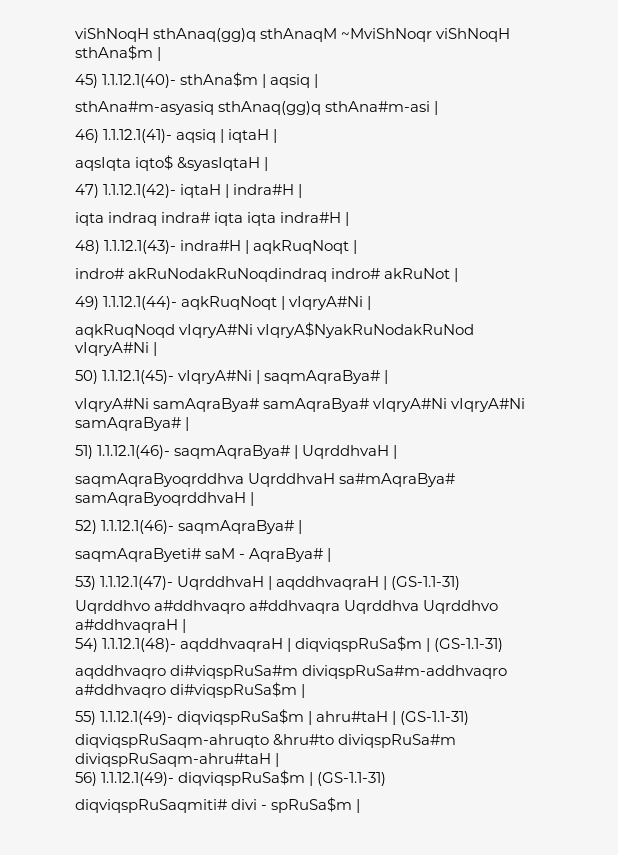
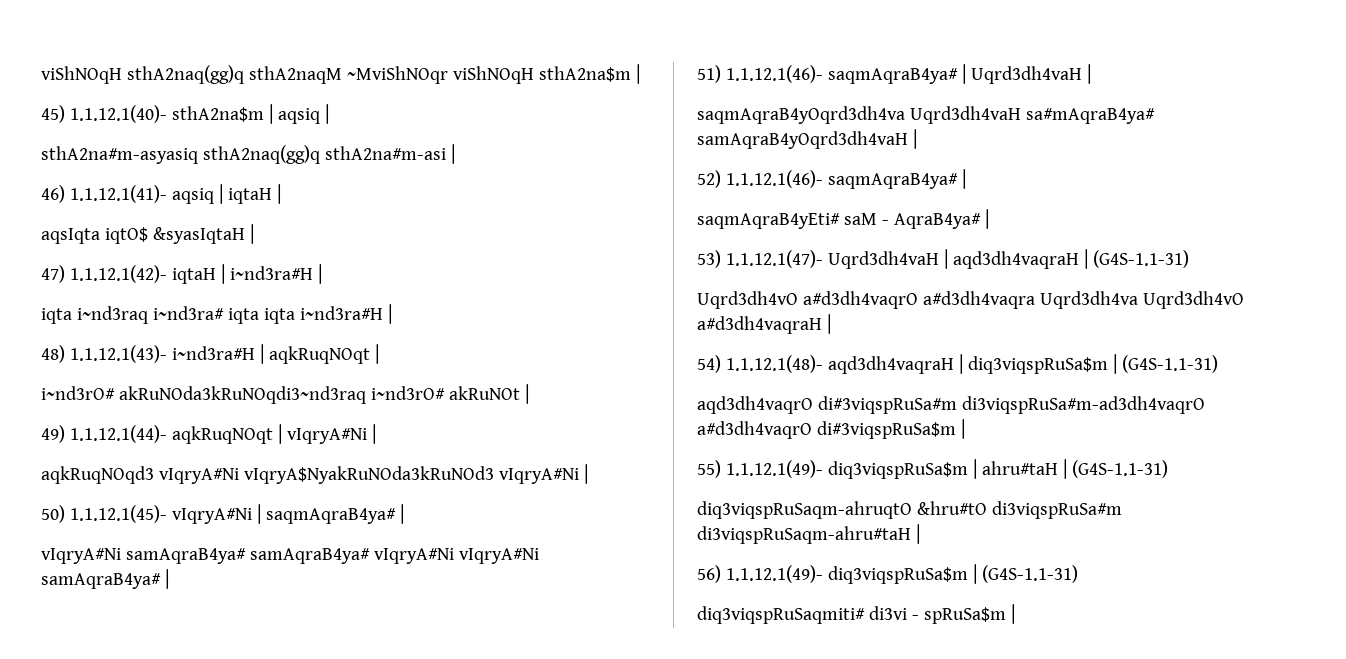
[75,28,511,42] [75,45,153,60] viShNoqH sthAnaq(gg)q sthAnaqM ~MviShNoqr viShNoqH sthAna$m -> [41,65,631,84] viShNOqH sthA2naq(gg)q sthA2naqM ~MviShNOqr viShNOqH sthA2na$m
[180,72,259,87] sthAna$m -> [171,106,264,122] sthA2na$m
[75,101,431,115] sthAna#m-asyasiq sthAnaq(gg)q sthAna#m-asi -> [41,145,446,164] sthA2na#m-asyasiq sthA2naq(gg)q sthA2na#m-asi
[135,155,174,171] iqto$ -> [104,227,148,244] iqtO$
[233,184,295,195] indra#H -> [229,266,313,280] i~nd3ra#H
[108,212,211,226] indraq indra# -> [76,306,224,324] i~nd3raq i~nd3ra#
[280,212,342,223] indra#H -> [299,306,383,320] i~nd3ra#H
[180,240,358,254] [75,268,451,282] indra#H | aqkRuqNoqt | // indro# akRuNodakRuNoqdindraq indro# akRuNot -> [171,344,379,364] [41,386,520,404] i~nd3ra#H | aqkRuqNOqt | // i~nd3rO# akRuNOda3kRuNOqdi3~nd3raq i~nd3rO# akRuNOt
[181,296,278,310] aqkRuqNoqt -> [171,426,273,444] aqkRuqNOqt
[75,322,475,338] aqkRuqNoqd vIqryA#Ni vIqryA$NyakRuNodakRuNod -> [41,466,494,484] aqkRuqNOqd3 vIqryA#Ni vIqryA$NyakRuNOda3kRuNOd3
[264,370,381,384] saqmAqraBya# -> [265,508,396,524] saqmAqraB4ya#
[153,398,370,412] samAqraBya# samAqraBya# -> [125,548,370,564] samAqraB4ya# samAqraB4ya#
[75,417,181,431] samAqraBya# -> [41,573,161,589] samAqraB4ya#
[174,445,398,459] [75,473,456,487] [75,492,246,506] saqmAqraBya# | UqrddhvaH | // saqmAqraByoqrddhva UqrddhvaH sa#mAqraBya# samAqraByoqrddhvaH -> [827,64,1091,84] [697,106,1155,124] [697,131,908,149] saqmAqraB4ya# | Uqrd3dh4vaH | // saqmAqraB4yOqrd3dh4va Uqrd3dh4vaH sa#mAqraB4ya# samAqraB4yOqrd3dh4vaH
[178,520,303,534] [75,548,201,562] saqmAqraBya# | // saqmAqraByeti# -> [827,169,966,189] [697,213,840,229] saqmAqraB4ya# | // saqmAqraB4yEti#
[249,548,324,562] AqraBya# -> [893,213,981,229] AqraB4ya#
[177,576,461,590] [75,600,499,614] [75,619,187,633] [75,636,504,652] [75,665,508,679] [75,682,298,698] UqrddhvaH | aqddhvaqraH | (GS-1.1-31) // Uqrddhvo a#ddhvaqro a#ddhvaqra Uqrddhva Uqrddhvo a#ddhvaqraH | // 54) 1.1.12.1(48)- aqddhvaqraH | diqviqspRuSa$m | (GS-1.1-31) // aqddhvaqro di#viqspRuSa#m diviqspRuSa#m-addhvaqro a#ddhvaqro di#viqspRuSa$m -> [827,249,1189,269] [697,291,1244,309] [697,314,831,334] [697,354,1218,374] [697,396,1205,414] [697,421,956,439] Uqrd3dh4vaH | aqd3dh4vaqraH | (G4S-1.1-31) // Uqrd3dh4vO a#d3dh4vaqrO a#d3dh4vaqra Uqrd3dh4va Uqrd3dh4vO a#d3dh4vaqraH | // 54) 1.1.12.1(48)- aqd3dh4vaqraH | diq3viqspRuSa$m | (G4S-1.1-31) // aqd3dh4vaqrO di#3viqspRuSa#m di3viqspRuSa#m-ad3dh4vaqrO a#d3dh4vaqrO di#3viqspRuSa$m
[177,709,305,725] diqviqspRuSa$m -> [827,461,968,479] diq3viqspRuSa$m
[400,711,470,725] [75,734,457,748] [75,753,280,767] [75,770,387,786] [75,799,258,813] (GS-1.1-31) // diqviqspRuSaqm-ahruqto &hru#to diviqspRuSa#m diviqspRuSaqm-ahru#taH | // 56) 1.1.12.1(49)- diqviqspRuSa$m | (GS-1.1-31) // diqviqspRuSaqmiti# divi -> [1071,460,1168,478] [697,501,1122,519] [697,524,920,544] [697,564,1078,584] [697,606,907,624] (G4S-1.1-31) // diq3viqspRuSaqm-ahruqtO &hru#tO di3viqspRuSa#m di3viqspRuSaqm-ahru#taH | // 56) 1.1.12.1(49)- diq3viqspRuSa$m | (G4S-1.1-31) // diq3viqspRuSaqmiti# di3vi

